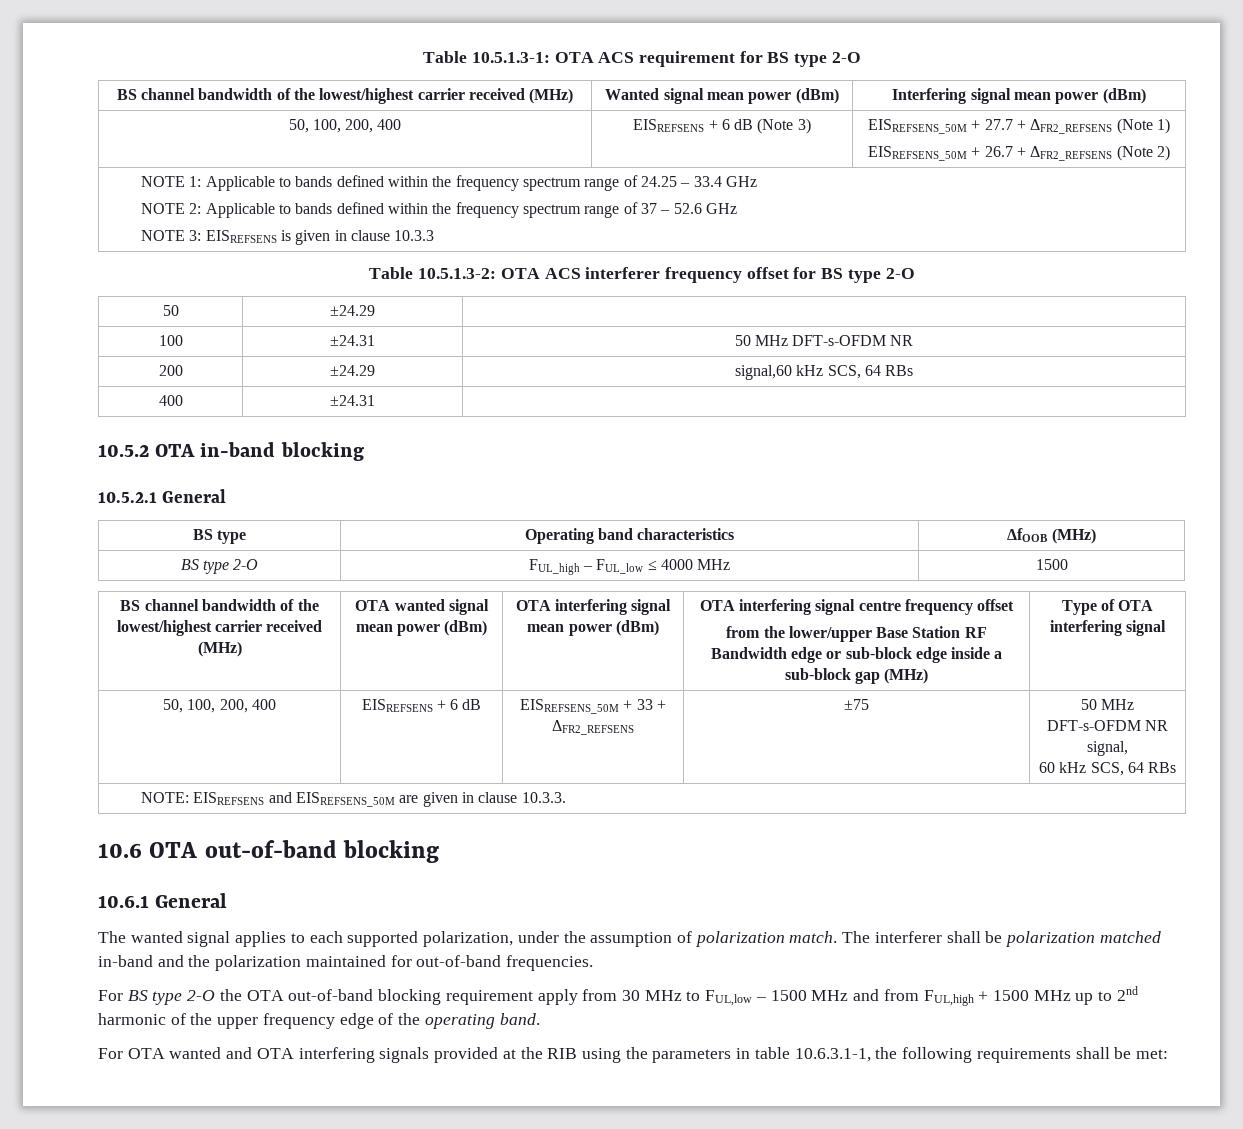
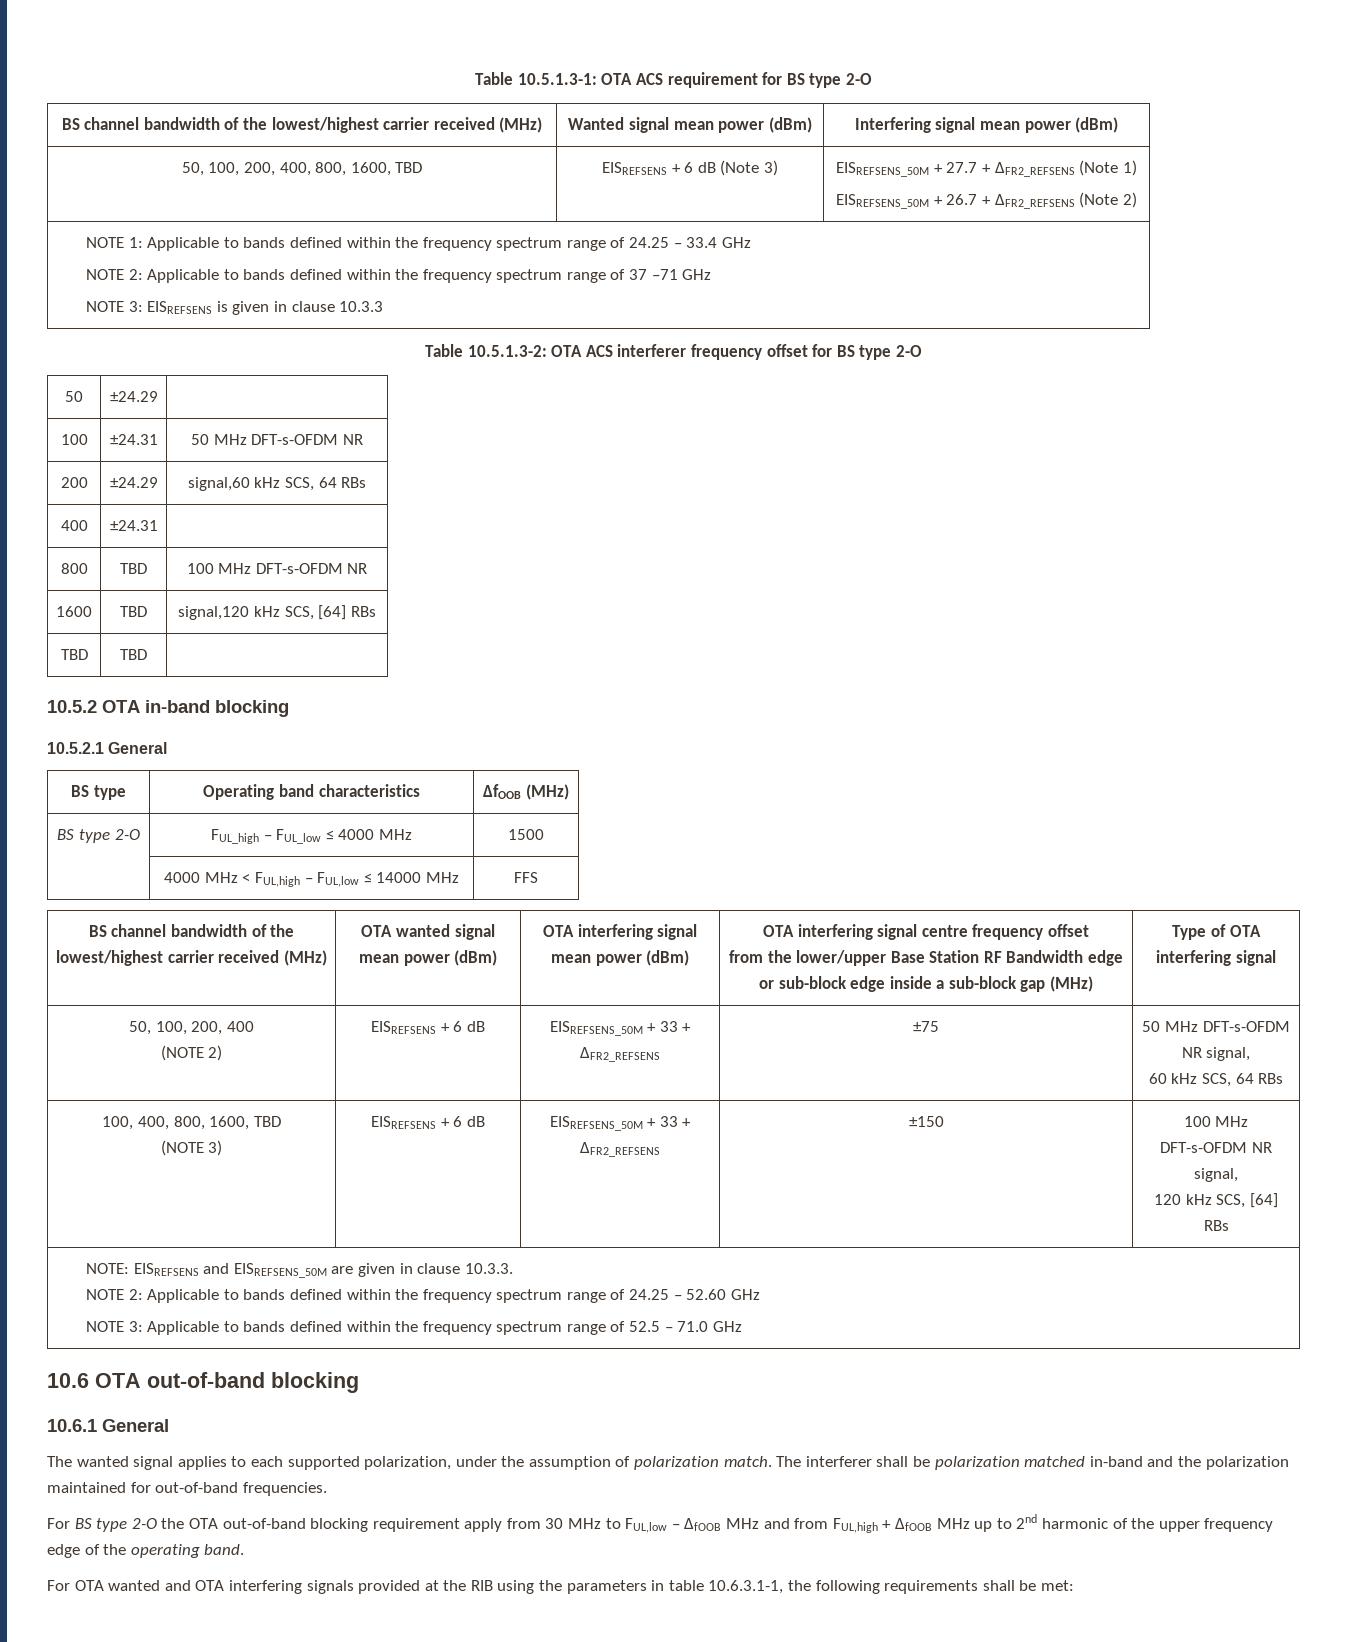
[377,119,402,130] 400 -> [279,162,423,176] 400, 800, 1600, TBD
[660,203,702,214] – 52.6 -> [651,269,678,280] –71
(375, 400) none -> [60,563,88,574] [120,563,147,574] [186,563,368,574] [56,606,92,617] [120,606,147,617] [178,605,376,620] [60,649,88,660] [120,649,147,660] // 800 | TBD | 100 MHz DFT-s-OFDM NR // 1600 | TBD | signal,120 kHz SCS, [64] RBs // TBD | TBD |
(1068, 564) none -> [164,872,459,887] [514,872,538,883] // | 4000 MHz < FUL,high – FUL,low ≤ 14000 MHz | FFS
(276, 704) none -> [160,1045,223,1061] // (NOTE 2)
(1177, 767) none -> [102,1116,281,1130] [160,1140,223,1156] [371,1116,485,1129] [549,1116,692,1131] [580,1142,660,1157] [908,1116,944,1127] [1183,1116,1249,1127] [1160,1142,1272,1153] [1194,1168,1238,1182] [1154,1193,1278,1208] [1203,1220,1229,1231] // 100, 400, 800, 1600, TBD // (NOTE 3) | EISREFSENS + 6 dB | EISREFSENS_50M + 33 + ΔFR2_REFSENS | ±150 | 100 MHz DFT-s-OFDM NR signal, // 120 kHz SCS, [64] RBs
(566, 797) none -> [85,1289,760,1303] [85,1321,742,1335] // NOTE 2: Applicable to bands defined within the frequency spectrum range of 24.25 – 52.60 GHz // NOTE 3: Applicable to bands defined within the frequency spectrum range of 52.5 – 71.0 GHz
[770,990,807,1001] 1500 -> [684,1518,722,1531] ΔfOOB
[992,990,1029,1001] 1500 -> [894,1518,932,1531] ΔfOOB

